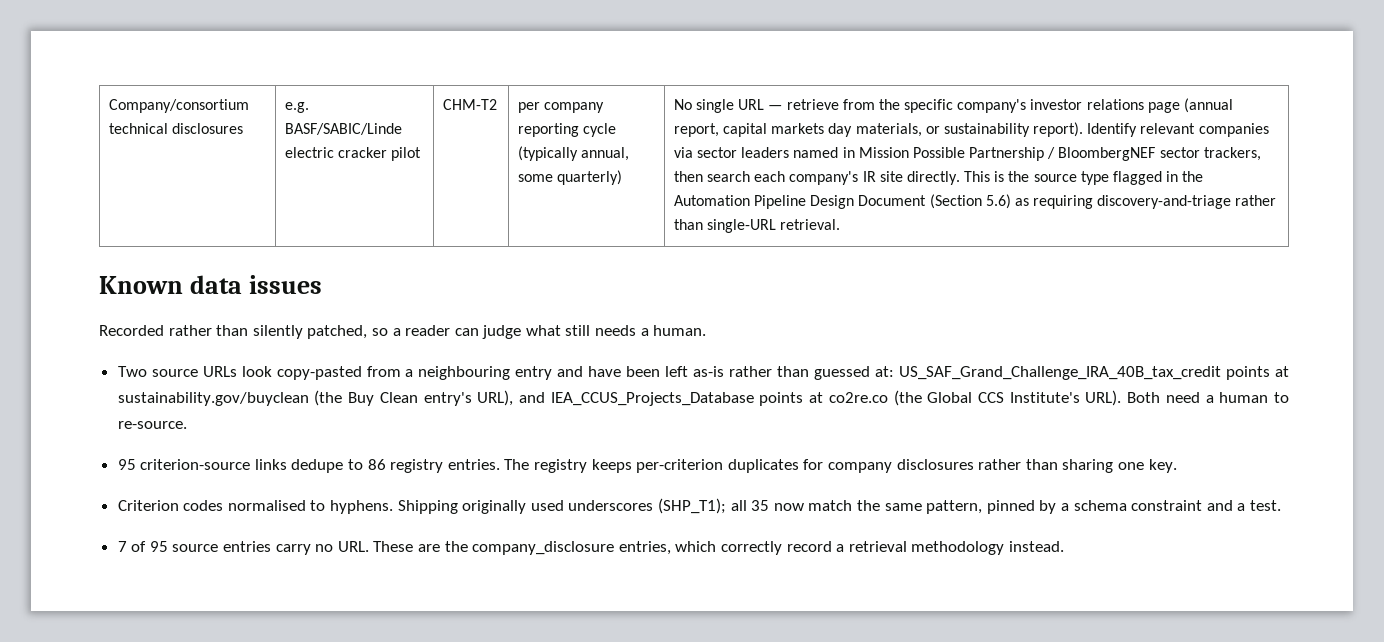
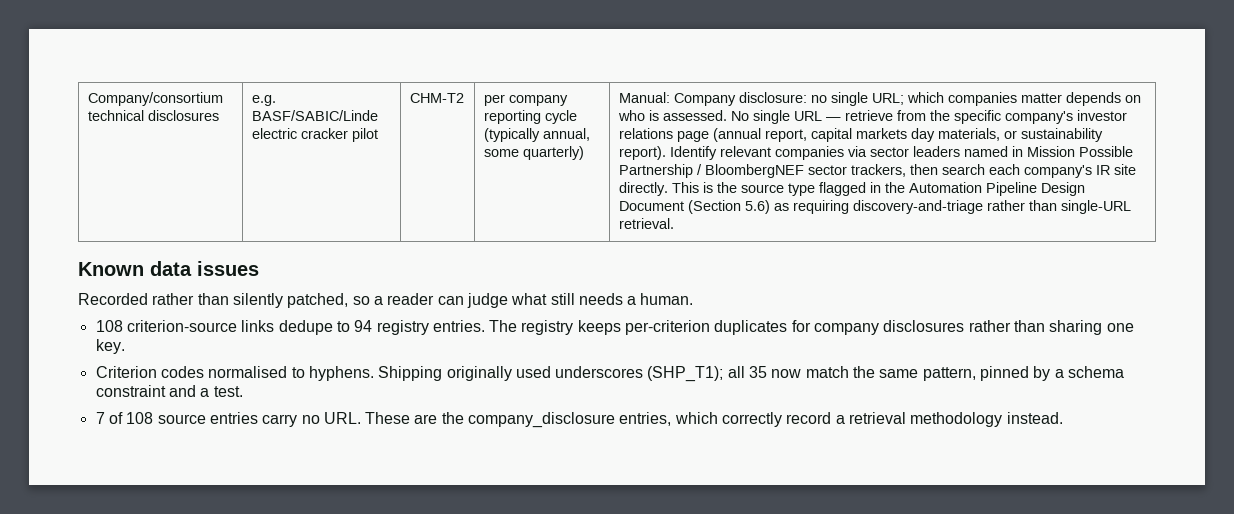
(622, 177) none -> [618,92,1141,106] [617,110,727,121] Manual: Company disclosure: no single URL; which companies matter depends on who is assessed.
[117,366,1289,380] [117,390,1289,406] [117,421,187,429] [117,459,136,470] Two source URLs look copy-pasted from a neighbouring entry and have been left as-is rather than guessed at: US_SAF_Grand_Challenge_IRA_40B_tax_credit points at sustainability.gov/buyclean (the Buy Clean entry's URL), and IEA_CCUS_Projects_Database points at co2re.co (the Global CCS Institute's URL). Both need a human to re-source. // 95 -> [95,320,123,332] 108
[367,459,386,470] 86 -> [354,320,373,332] 94
[149,541,168,552] 95 -> [126,412,154,424] 108

